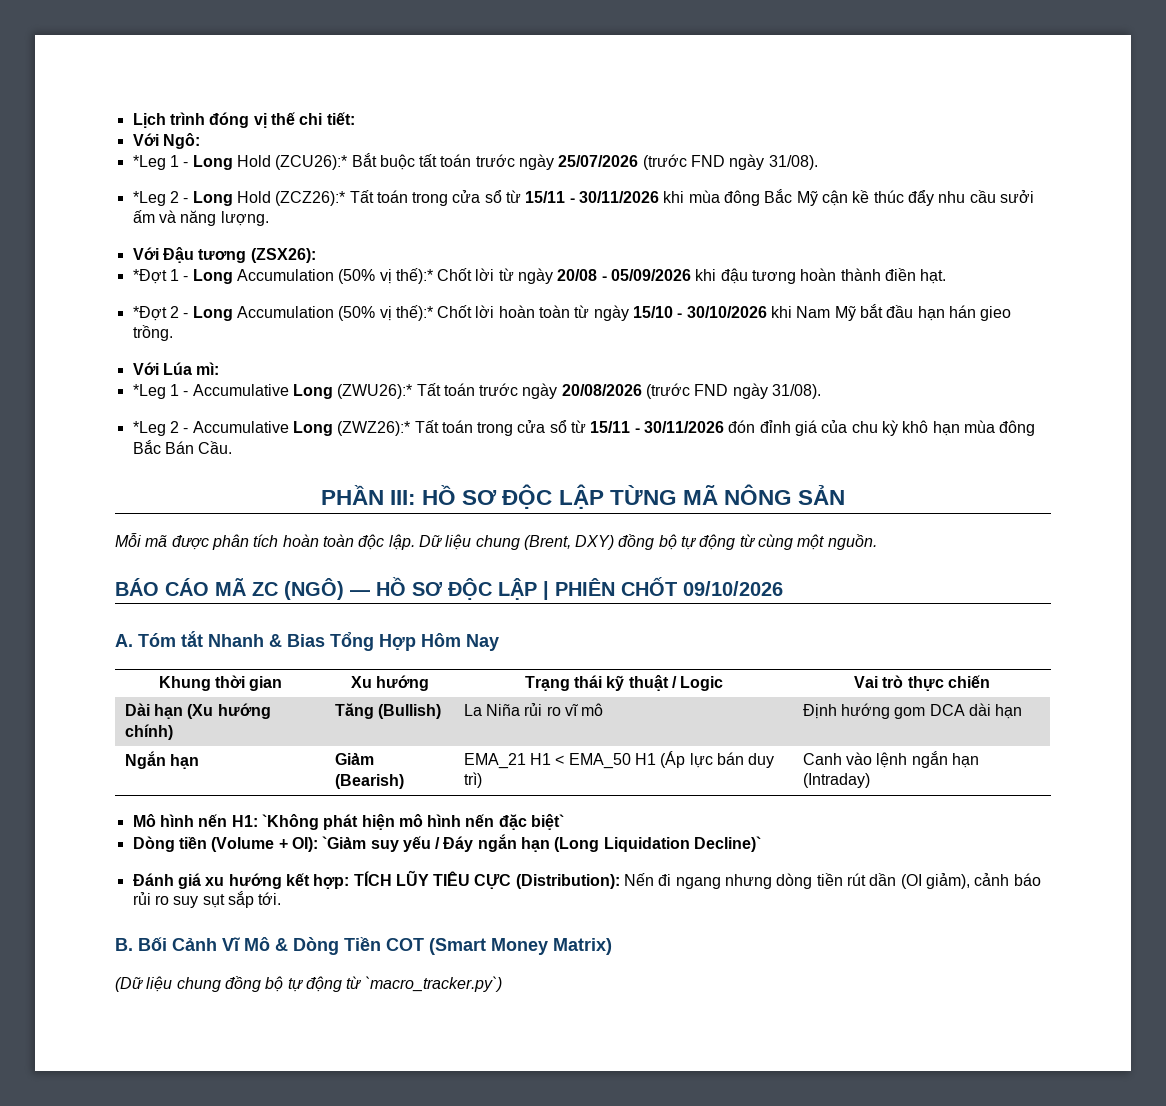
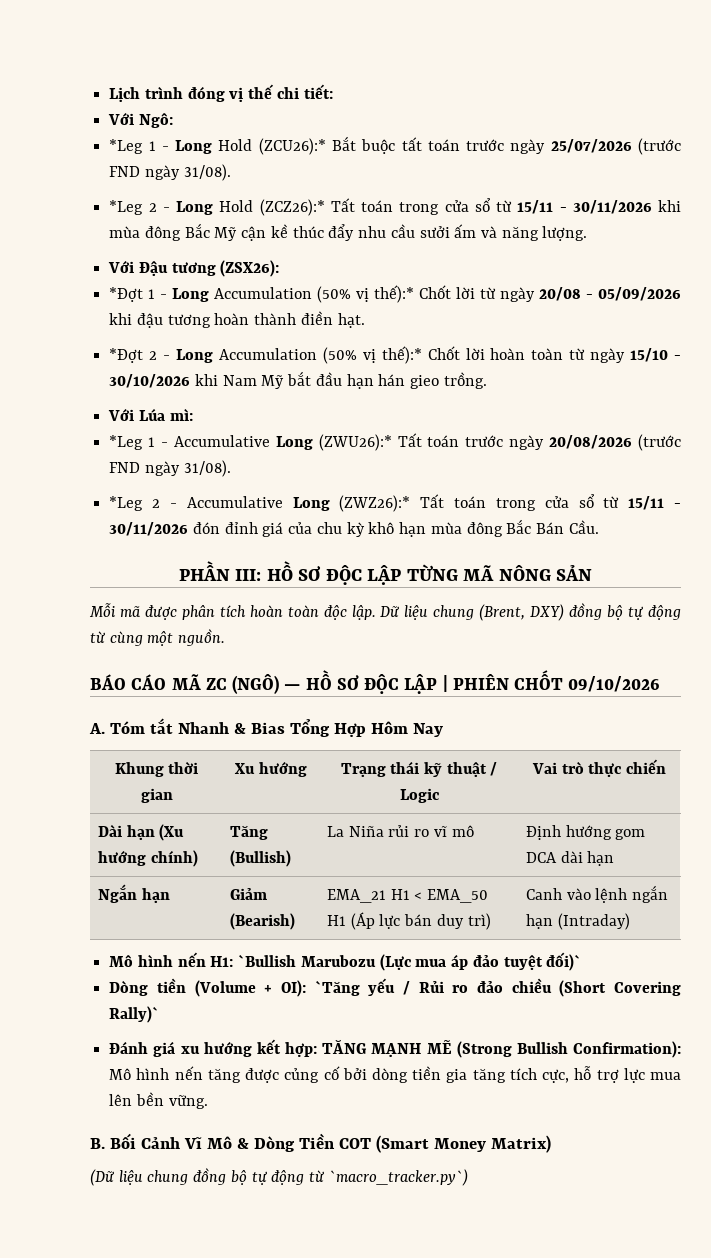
[261,814,565,830] `Không phát hiện mô hình nến đặc biệt` -> [238,952,582,971] `Bullish Marubozu (Lực mua áp đảo tuyệt đối)`
[322,834,762,852] `Giảm suy yếu / Đáy ngắn hạn (Long Liquidation Decline)` -> [314,978,681,997] [109,1006,160,1023] `Tăng yếu / Rủi ro đảo chiều (Short Covering Rally)`
[353,870,1041,889] [132,891,282,908] TÍCH LŨY TIÊU CỰC (Distribution): Nến đi ngang nhưng dòng tiền rút dần (OI giảm), cảnh báo rủi ro suy sụt sắp tới. -> [322,1039,682,1058] [109,1066,682,1083] [109,1092,208,1109] TĂNG MẠNH MẼ (Strong Bullish Confirmation): Mô hình nến tăng được củng cố bởi dòng tiền gia tăng tích cực, hỗ trợ lực mua lên bền vững.

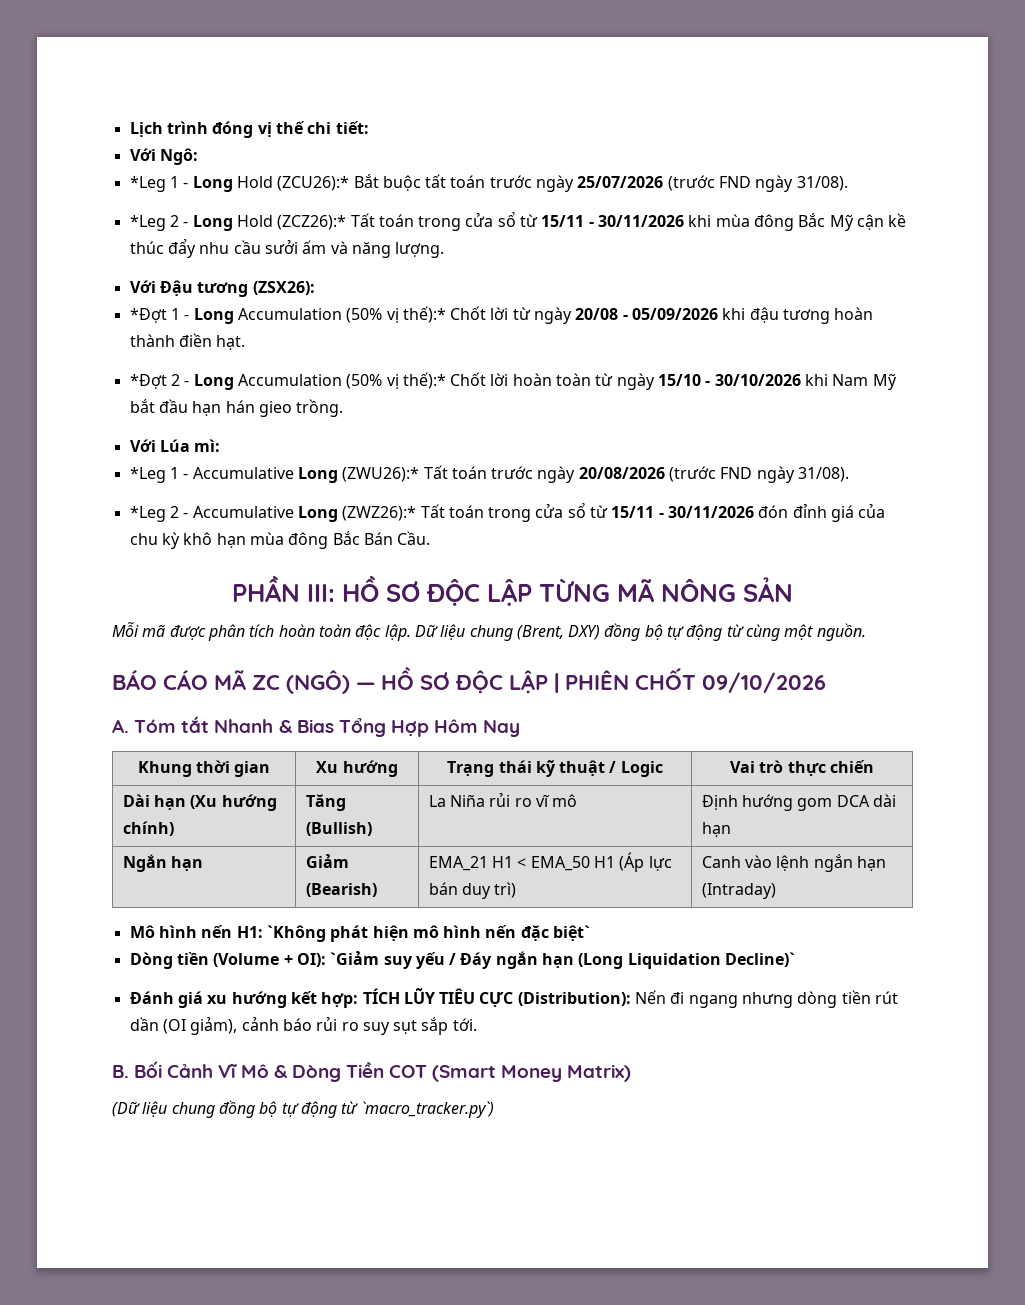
[238,952,582,971] `Bullish Marubozu (Lực mua áp đảo tuyệt đối)` -> [266,925,591,942] `Không phát hiện mô hình nến đặc biệt`
[314,978,681,997] [109,1006,160,1023] `Tăng yếu / Rủi ro đảo chiều (Short Covering Rally)` -> [330,951,796,969] `Giảm suy yếu / Đáy ngắn hạn (Long Liquidation Decline)`
[322,1039,682,1058] [109,1066,682,1083] [109,1092,208,1109] TĂNG MẠNH MẼ (Strong Bullish Confirmation): Mô hình nến tăng được củng cố bởi dòng tiền gia tăng tích cực, hỗ trợ lực mua lên bền vững. -> [362,988,899,1008] [129,1016,477,1035] TÍCH LŨY TIÊU CỰC (Distribution): Nến đi ngang nhưng dòng tiền rút dần (OI giảm), cảnh báo rủi ro suy sụt sắp tới.

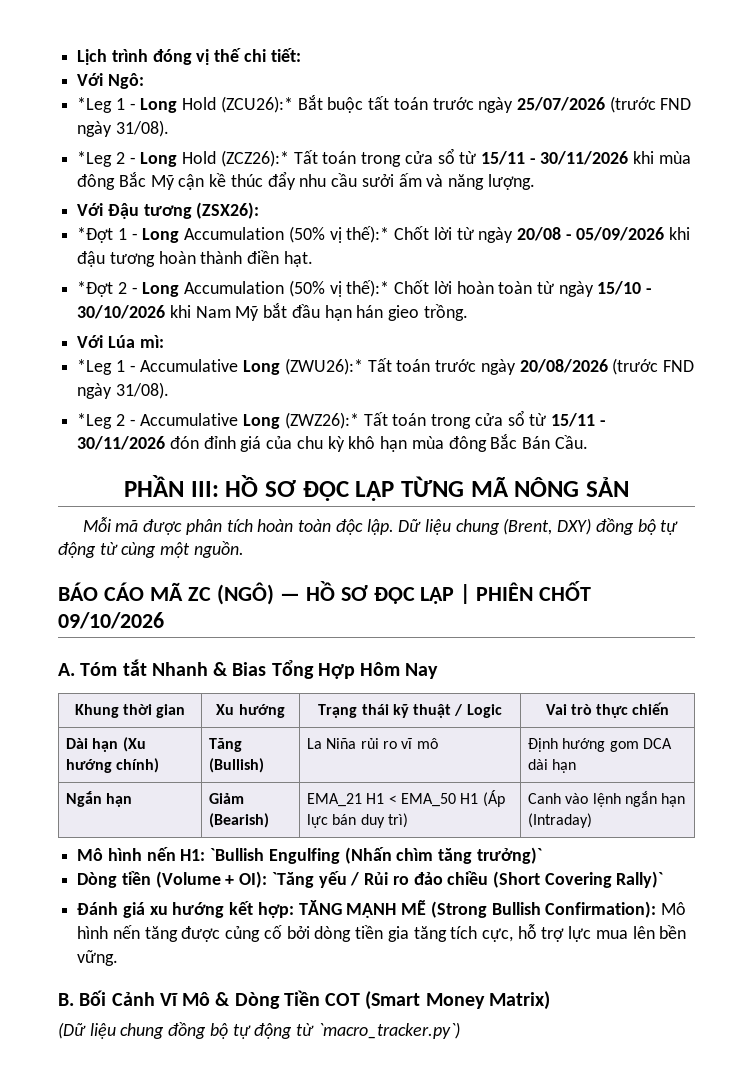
[266,925,591,942] `Không phát hiện mô hình nến đặc biệt` -> [210,847,542,864] `Bullish Engulfing (Nhấn chìm tăng trưởng)`
[330,951,796,969] `Giảm suy yếu / Đáy ngắn hạn (Long Liquidation Decline)` -> [271,871,664,888] `Tăng yếu / Rủi ro đảo chiều (Short Covering Rally)`
[362,988,899,1008] [129,1016,477,1035] TÍCH LŨY TIÊU CỰC (Distribution): Nến đi ngang nhưng dòng tiền rút dần (OI giảm), cảnh báo rủi ro suy sụt sắp tới. -> [298,900,686,918] [77,924,687,942] [77,950,119,966] TĂNG MẠNH MẼ (Strong Bullish Confirmation): Mô hình nến tăng được củng cố bởi dòng tiền gia tăng tích cực, hỗ trợ lực mua lên bền vững.

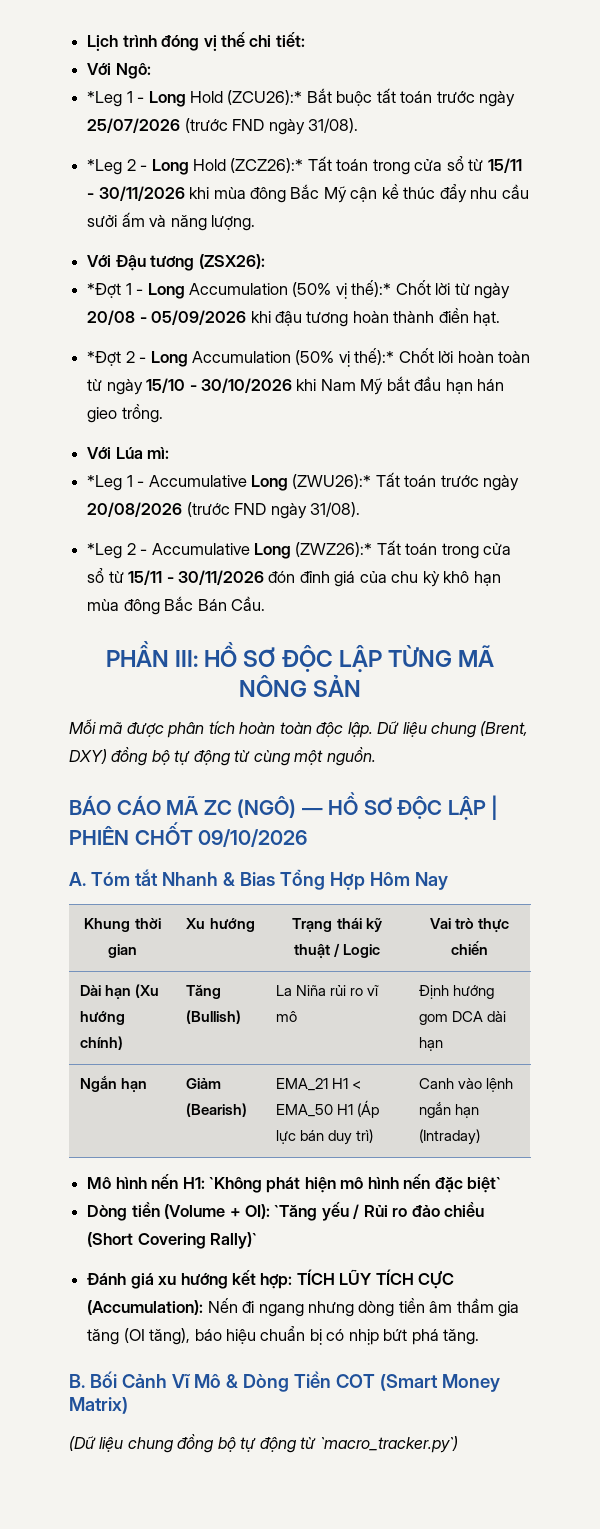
[210,847,542,864] `Bullish Engulfing (Nhấn chìm tăng trưởng)` -> [208,1174,502,1193] `Không phát hiện mô hình nến đặc biệt`
[298,900,686,918] [77,924,687,942] [77,950,119,966] TĂNG MẠNH MẼ (Strong Bullish Confirmation): Mô hình nến tăng được củng cố bởi dòng tiền gia tăng tích cực, hỗ trợ lực mua lên bền vững. -> [296,1269,455,1289] [87,1298,520,1317] [87,1326,480,1345] TÍCH LŨY TÍCH CỰC (Accumulation): Nến đi ngang nhưng dòng tiền âm thầm gia tăng (OI tăng), báo hiệu chuẩn bị có nhịp bứt phá tăng.

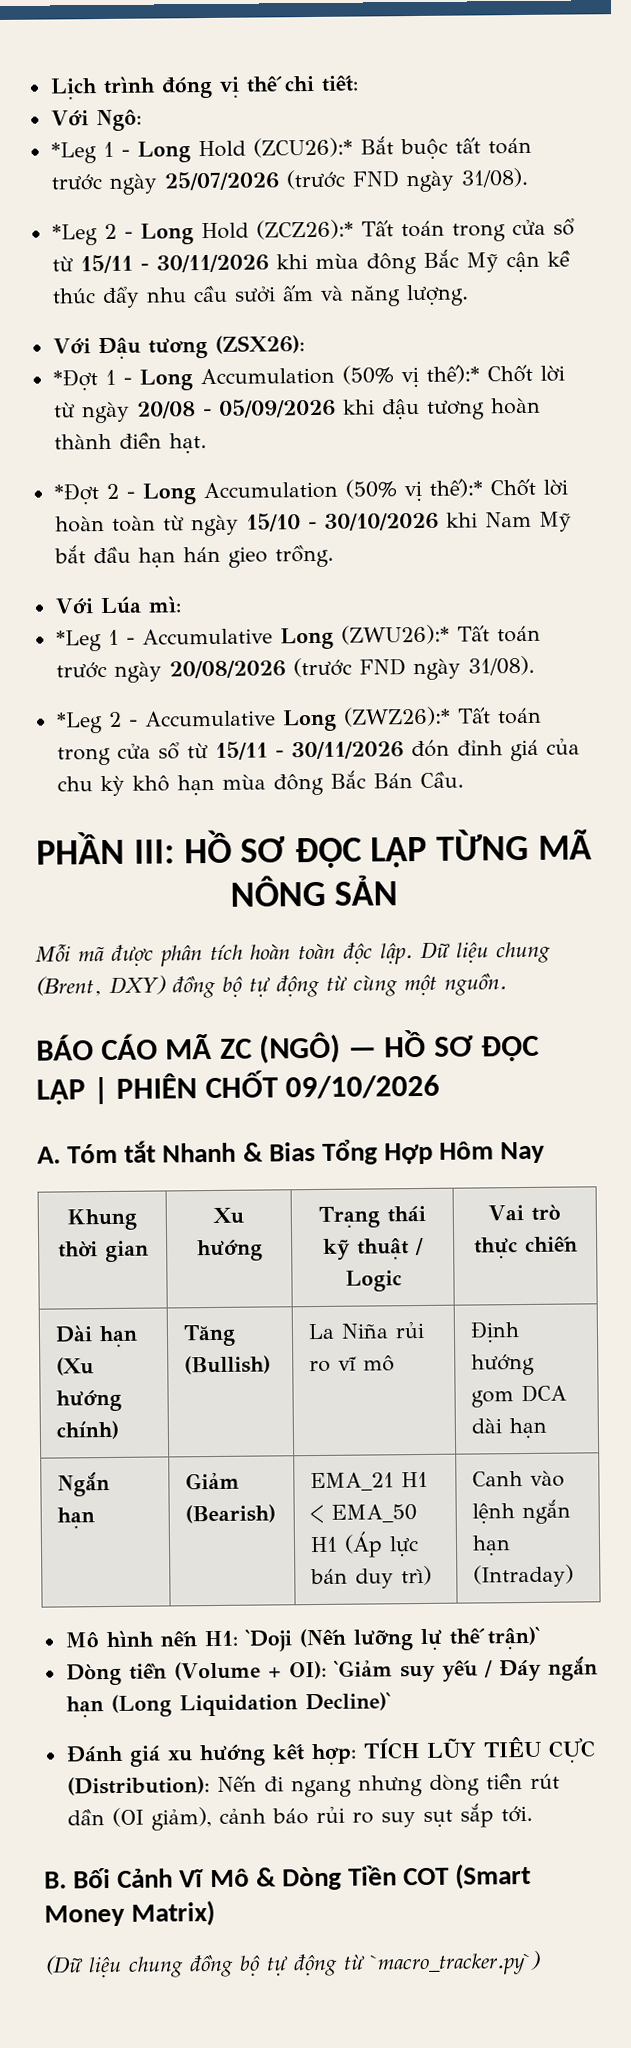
[208,1174,502,1193] `Không phát hiện mô hình nến đặc biệt` -> [243,1626,541,1652] `Doji (Nến lưỡng lự thế trận)`
[274,1202,485,1221] [87,1232,258,1249] `Tăng yếu / Rủi ro đảo chiều (Short Covering Rally)` -> [332,1656,598,1683] [65,1692,391,1718] `Giảm suy yếu / Đáy ngắn hạn (Long Liquidation Decline)`
[375,1269,455,1289] [87,1300,204,1315] TÍCH CỰC (Accumulation): -> [482,1736,596,1763] [66,1776,210,1796] TIÊU CỰC (Distribution):
[429,1298,520,1317] [87,1326,480,1345] âm thầm gia tăng (OI tăng), báo hiệu chuẩn bị có nhịp bứt phá tăng. -> [529,1773,560,1789] [66,1803,533,1831] rút dần (OI giảm), cảnh báo rủi ro suy sụt sắp tới.

